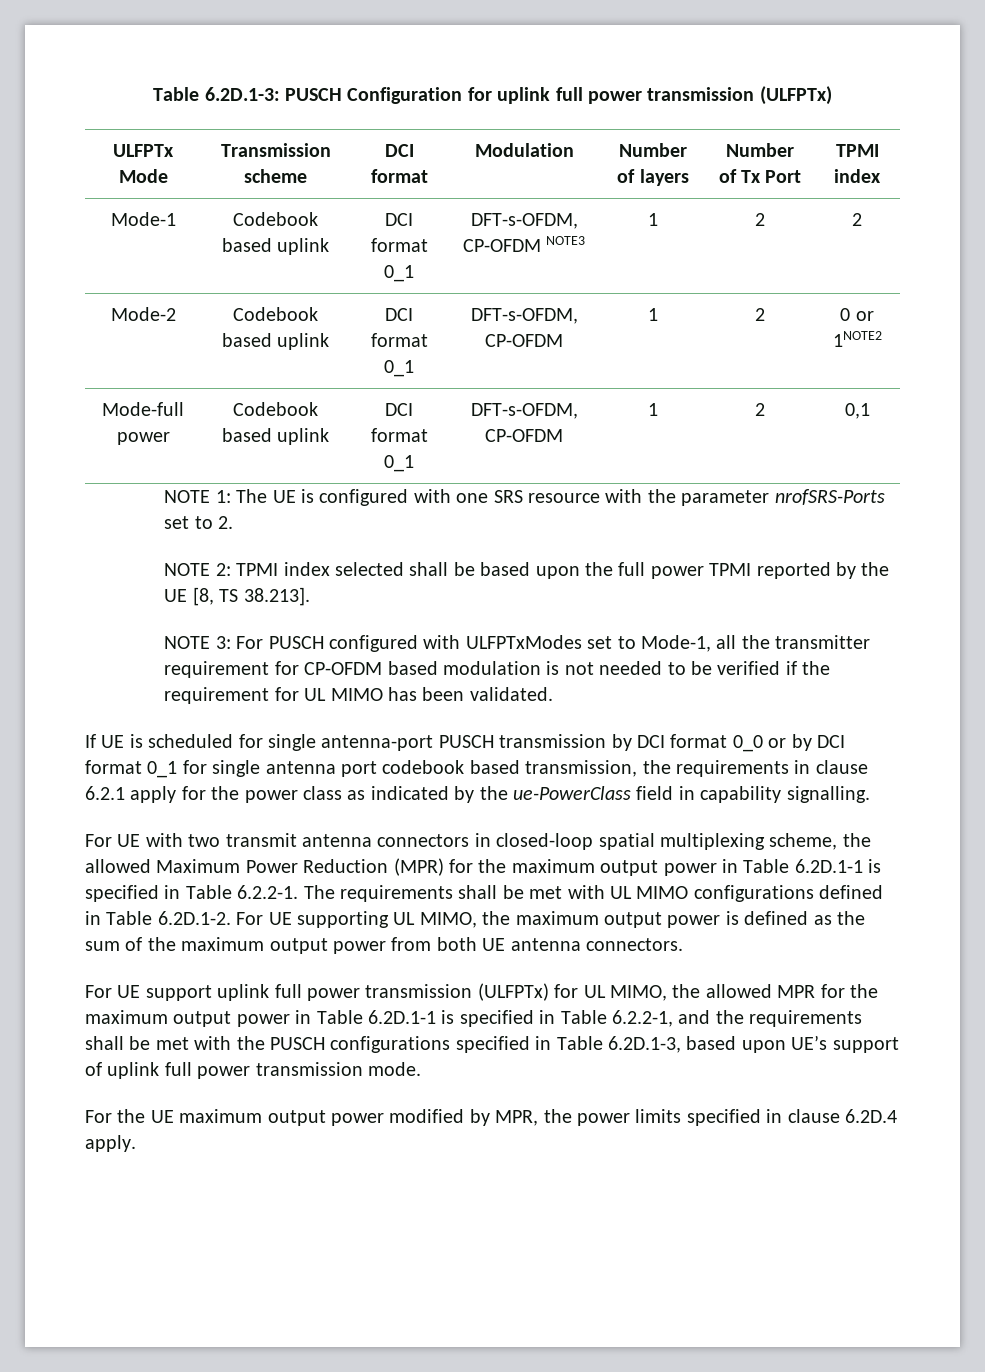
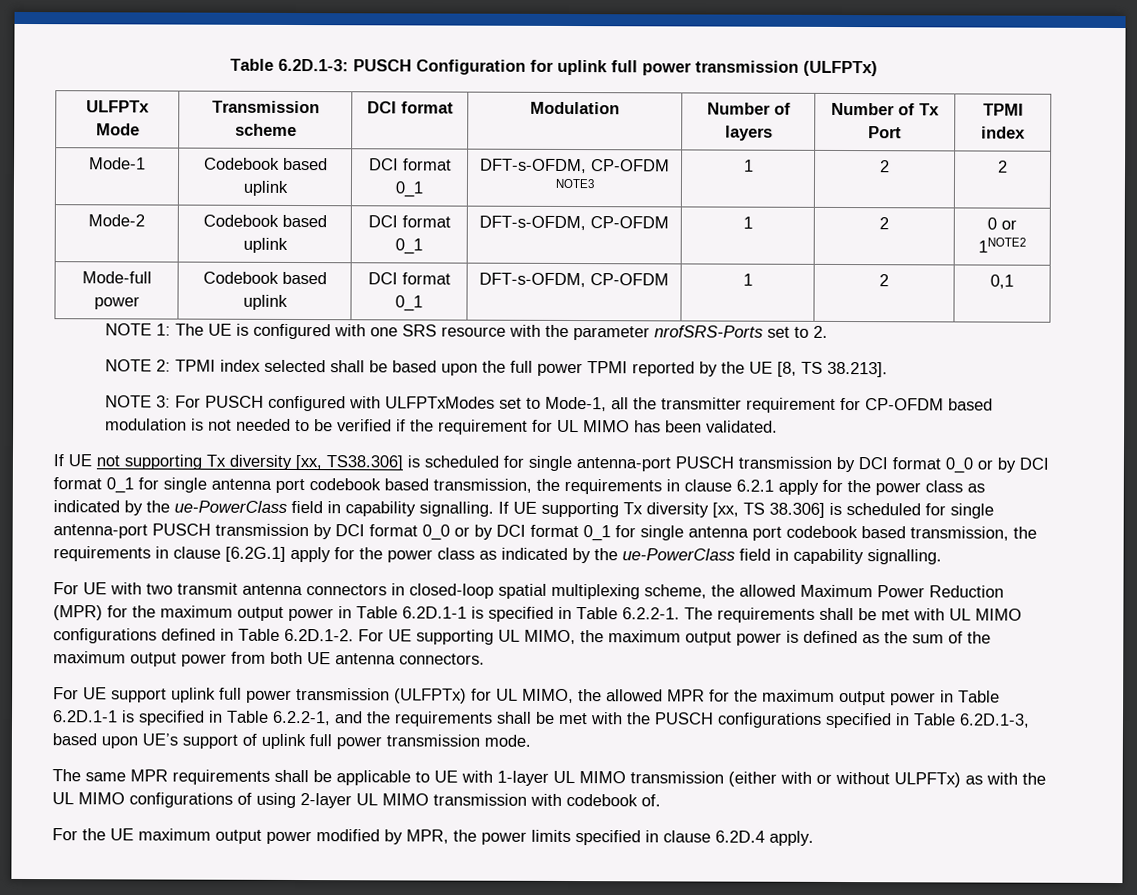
(125, 741) none -> [96,454,403,471] not supporting Tx diversity [xx, TS38.306]
(870, 794) none -> [498,501,994,519] [53,523,1037,542] [53,546,942,565] If UE supporting Tx diversity [xx, TS 38.306] is scheduled for single antenna-port PUSCH transmission by DCI format 0_0 or by DCI format 0_1 for single antenna port codebook based transmission, the requirements in clause [6.2G.1] apply for the power class as indicated by the ue-PowerClass field in capability signalling.
(421, 1069) none -> [52,769,1046,788] [52,792,661,809] // The same MPR requirements shall be applicable to UE with 1-layer UL MIMO transmission (either with or without ULPFTx) as with the UL MIMO configurations of using 2-layer UL MIMO transmission with codebook of.

